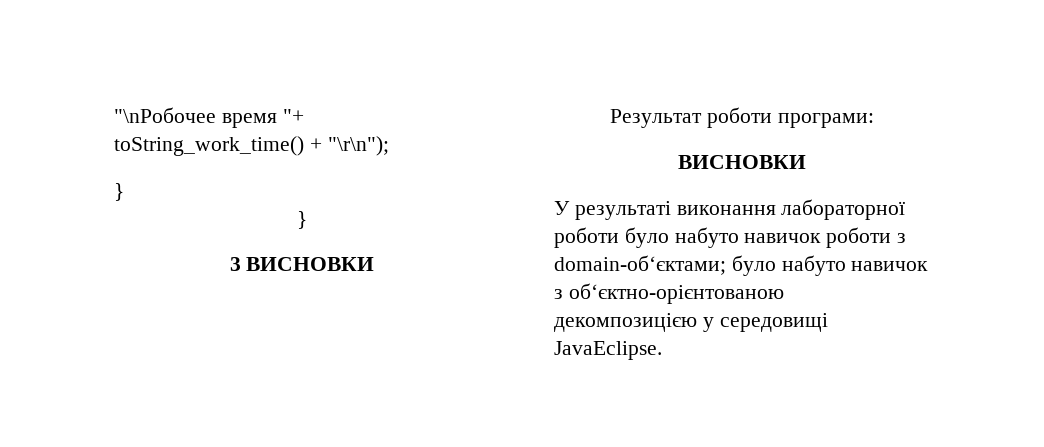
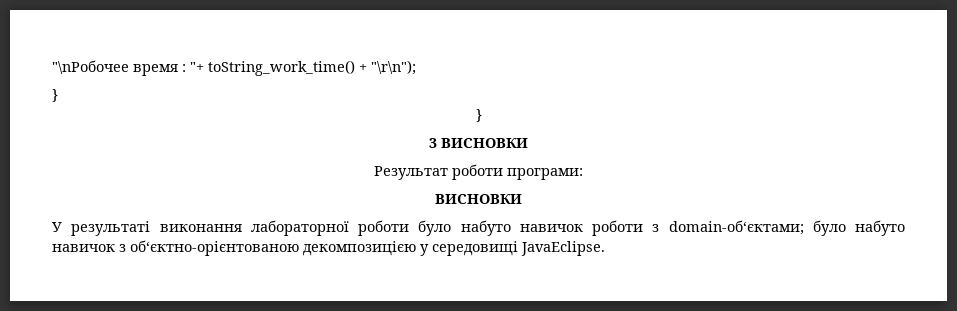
(277, 120) none -> [182,64,186,72] :

